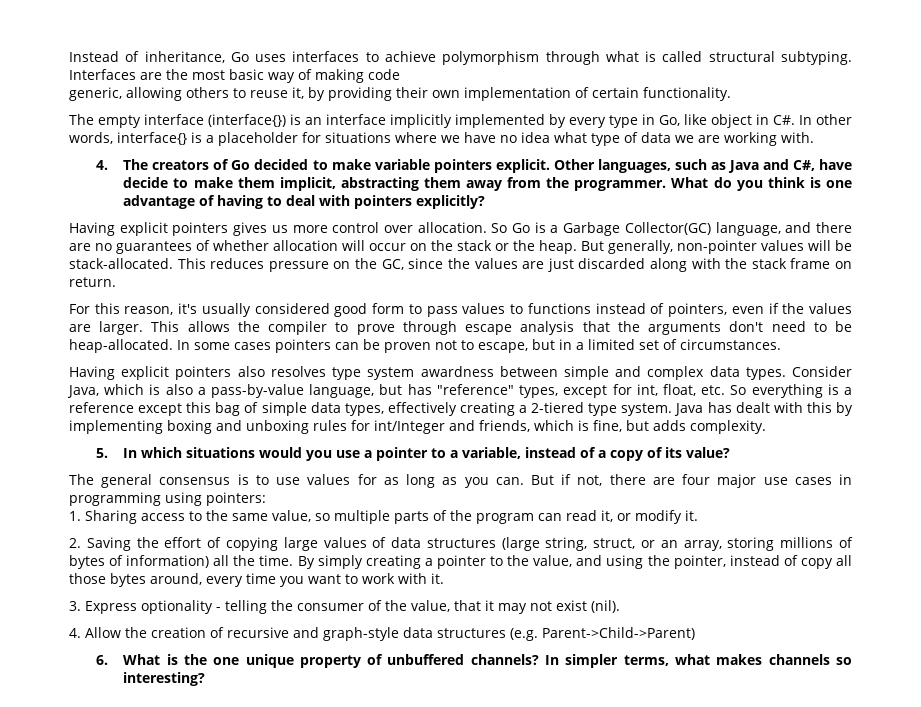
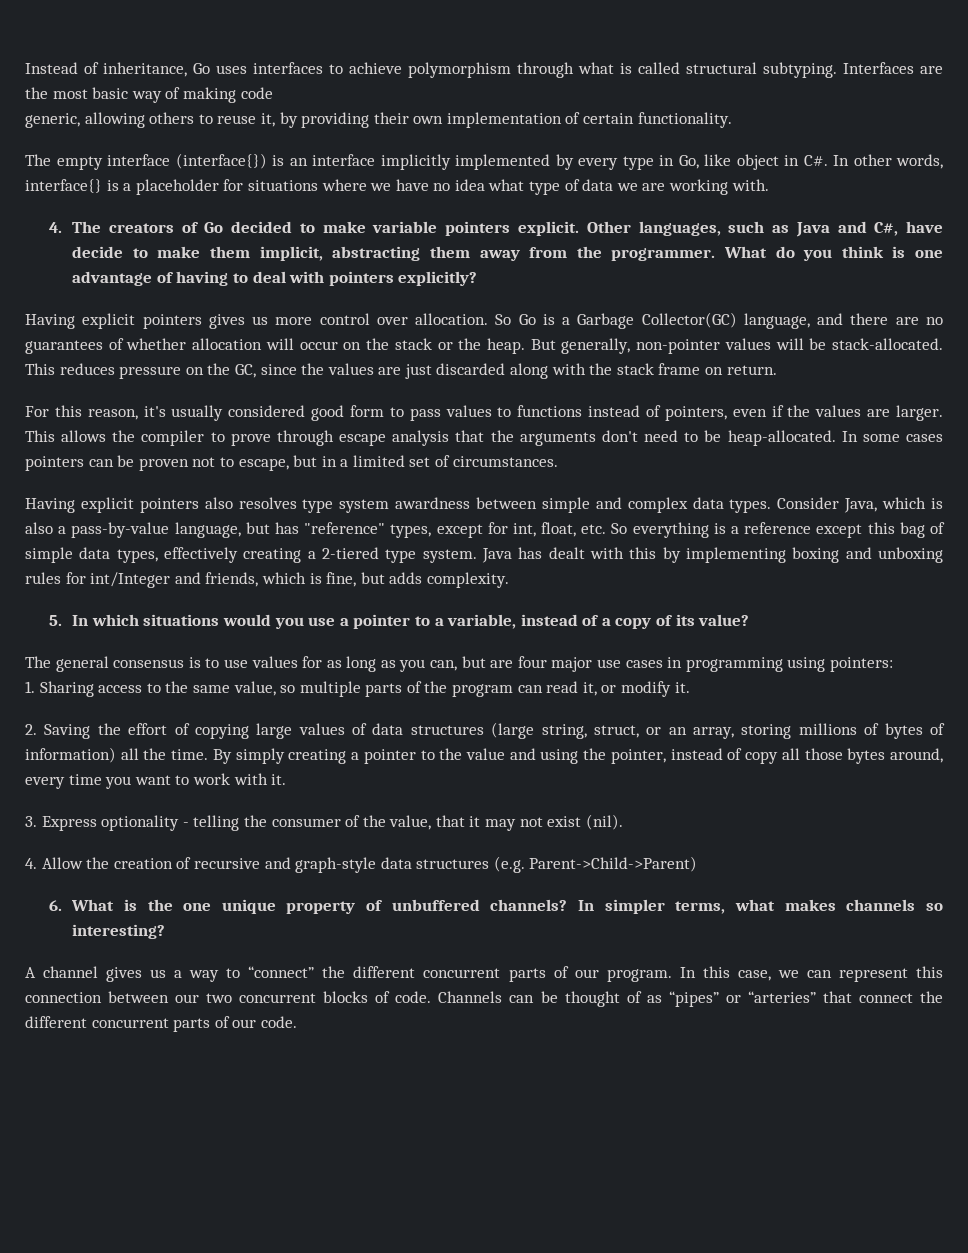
[495,474,646,486] can. But if not, there -> [430,656,486,671] can, but
[533,555,573,567] value, -> [466,748,506,760] value
(206, 679) none -> [25,966,943,982] [25,991,944,1007] [25,1016,297,1032] // A channel gives us a way to “connect” the different concurrent parts of our program. In this case, we can represent this connection between our two concurrent blocks of code. Channels can be thought of as “pipes” or “arteries” that connect the different concurrent parts of our code.

